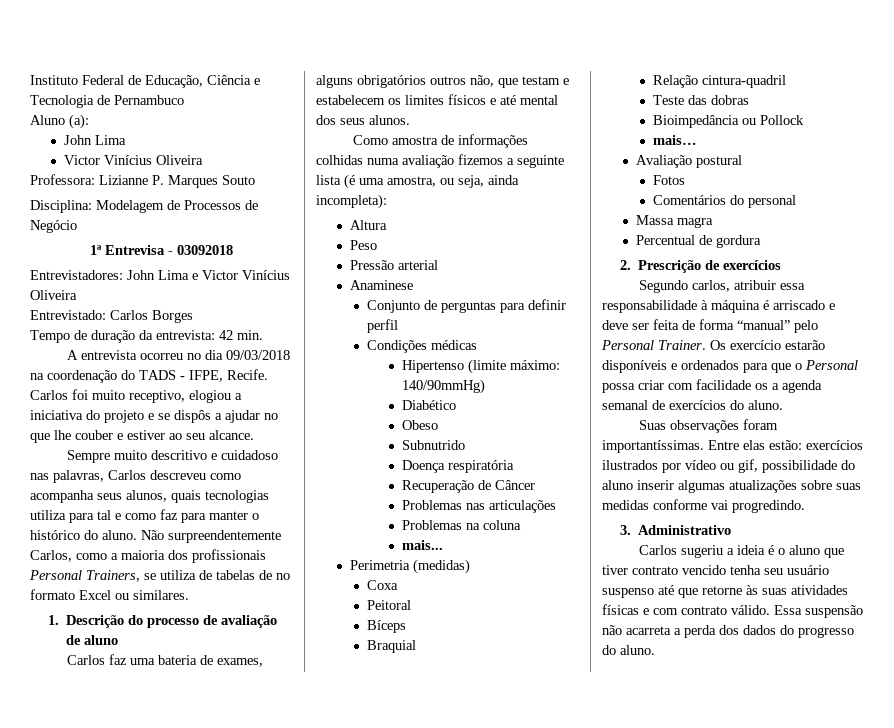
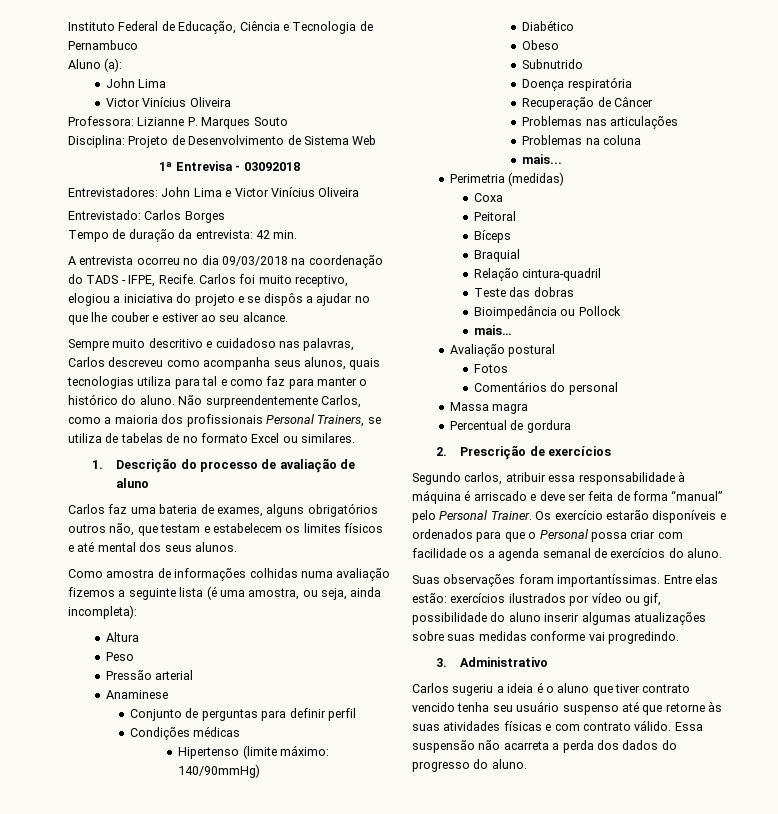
[96,200,258,213] [30,220,77,233] Modelagem de Processos de Negócio -> [128,135,377,148] Projeto de Desenvolvimento de Sistema Web

